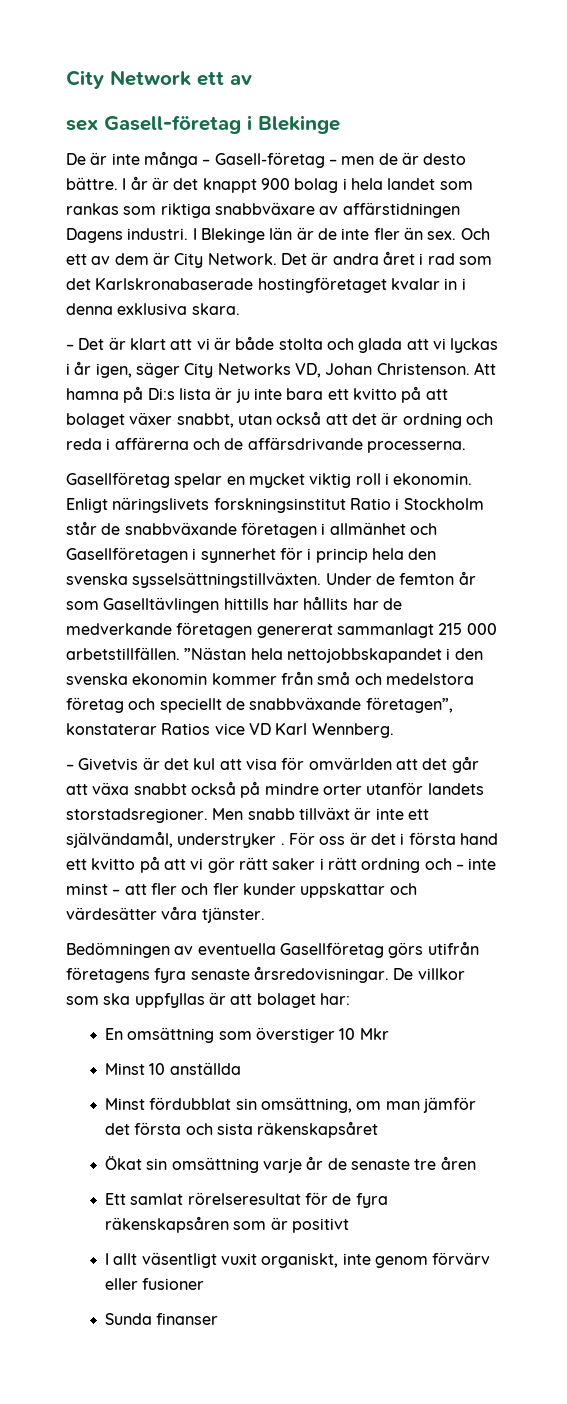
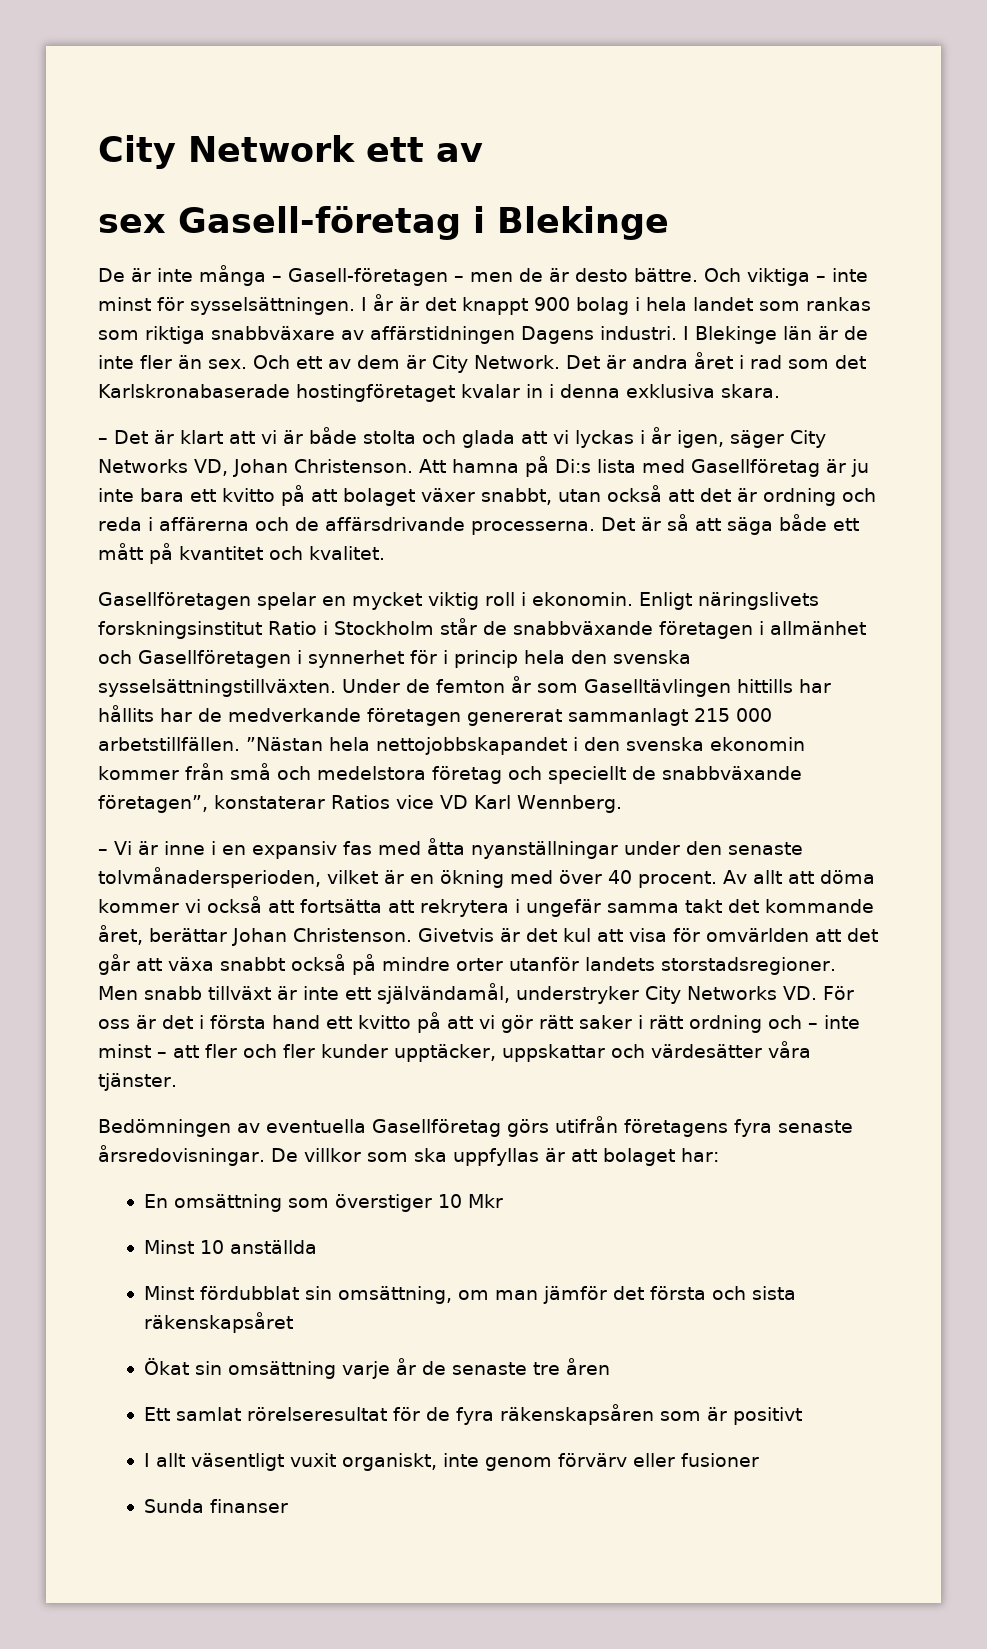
[214,152,325,168] Gasell-företag -> [288,268,448,286] Gasell-företagen
(118, 183) none -> [704,268,868,286] [98,297,355,315] Och viktiga – inte minst för sysselsättningen.
(211, 394) none -> [642,459,820,477] med Gasellföretag
[66,472,170,488] // Gasellföretag -> [601,514,859,535] [98,543,385,564] [98,592,251,610] Det är så att säga både ett mått på kvantitet och kvalitet. // Gasellföretagen
(74, 767) none -> [114,838,803,859] [98,867,875,888] [98,896,874,917] [98,925,412,946] Vi är inne i en expansiv fas med åtta nyanställningar under den senaste tolvmånadersperioden, vilket är en ökning med över 40 procent. Av allt att döma kommer vi också att fortsätta att rekrytera i ungefär samma takt det kommande året, berättar Johan Christenson.
[280,843,285,845] . -> [644,986,817,1004] City Networks VD.
(296, 889) none -> [394,1044,496,1062] upptäcker,

